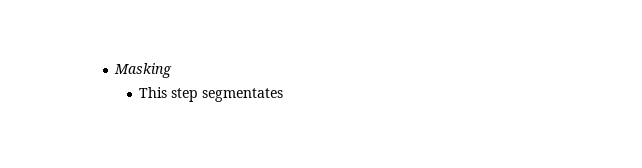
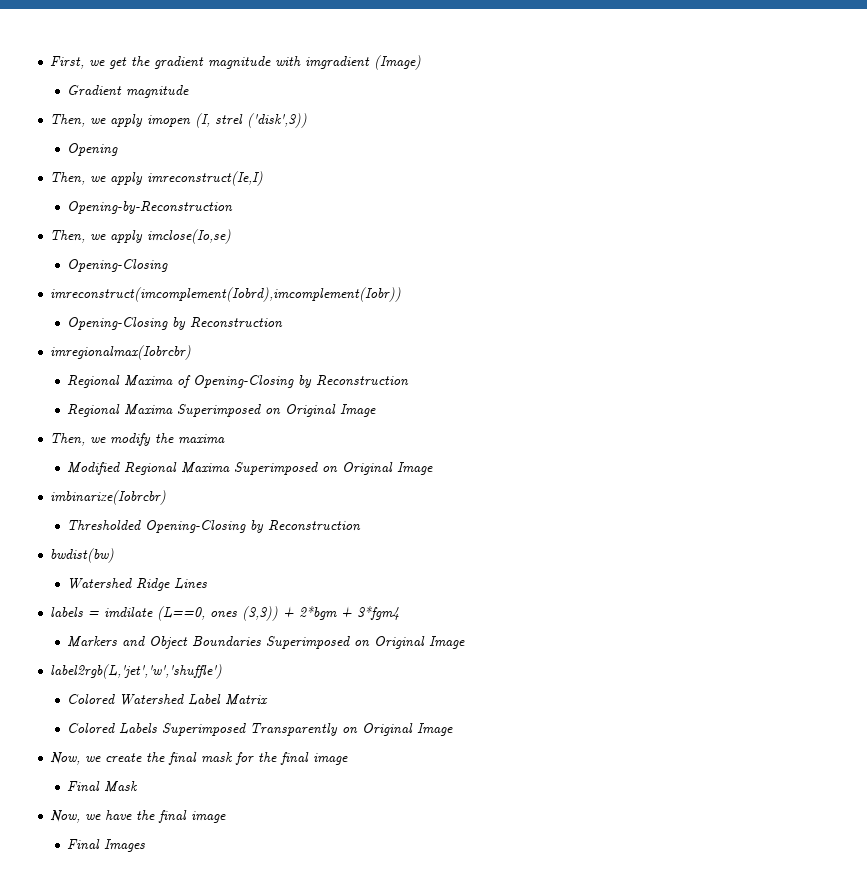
[114,63,173,78] [139,87,284,102] Masking // This step segmentates -> [50,55,422,70] [67,85,190,98] [50,113,308,128] [67,143,119,156] [50,171,264,186] [67,201,234,214] [50,229,232,244] [67,259,169,272] [50,287,402,302] [67,317,284,330] [50,345,192,360] [67,375,410,388] [67,404,377,417] [50,433,226,446] [67,462,434,475] [50,490,167,505] [67,520,362,533] [50,548,115,563] [67,578,208,591] [50,606,400,621] [67,636,466,649] [50,664,223,679] [67,694,269,706] [67,723,454,736] [50,752,349,765] [67,781,139,793] [50,810,227,823] [67,839,146,852] First, we get the gradient magnitude with imgradient (Image) // Gradient magnitude // Then, we apply imopen (I, strel ('disk',3)) // Opening // Then, we apply imreconstruct(Ie,I) // Opening-by-Reconstruction // Then, we apply imclose(Io,se) // Opening-Closing // imreconstruct(imcomplement(Iobrd),imcomplement(Iobr)) // Opening-Closing by Reconstruction // imregionalmax(Iobrcbr) // Regional Maxima of Opening-Closing by Reconstruction // Regional Maxima Superimposed on Original Image // Then, we modify the maxima // Modified Regional Maxima Superimposed on Original Image // imbinarize(Iobrcbr) // Thresholded Opening-Closing by Reconstruction // bwdist(bw) // Watershed Ridge Lines // labels = imdilate (L==0, ones (3,3)) + 2*bgm + 3*fgm4 // Markers and Object Boundaries Superimposed on Original Image // label2rgb(L,'jet','w','shuffle') // Colored Watershed Label Matrix // Colored Labels Superimposed Transparently on Original Image // Now, we create the final mask for the final image // Final Mask // Now, we have the final image // Final Images

